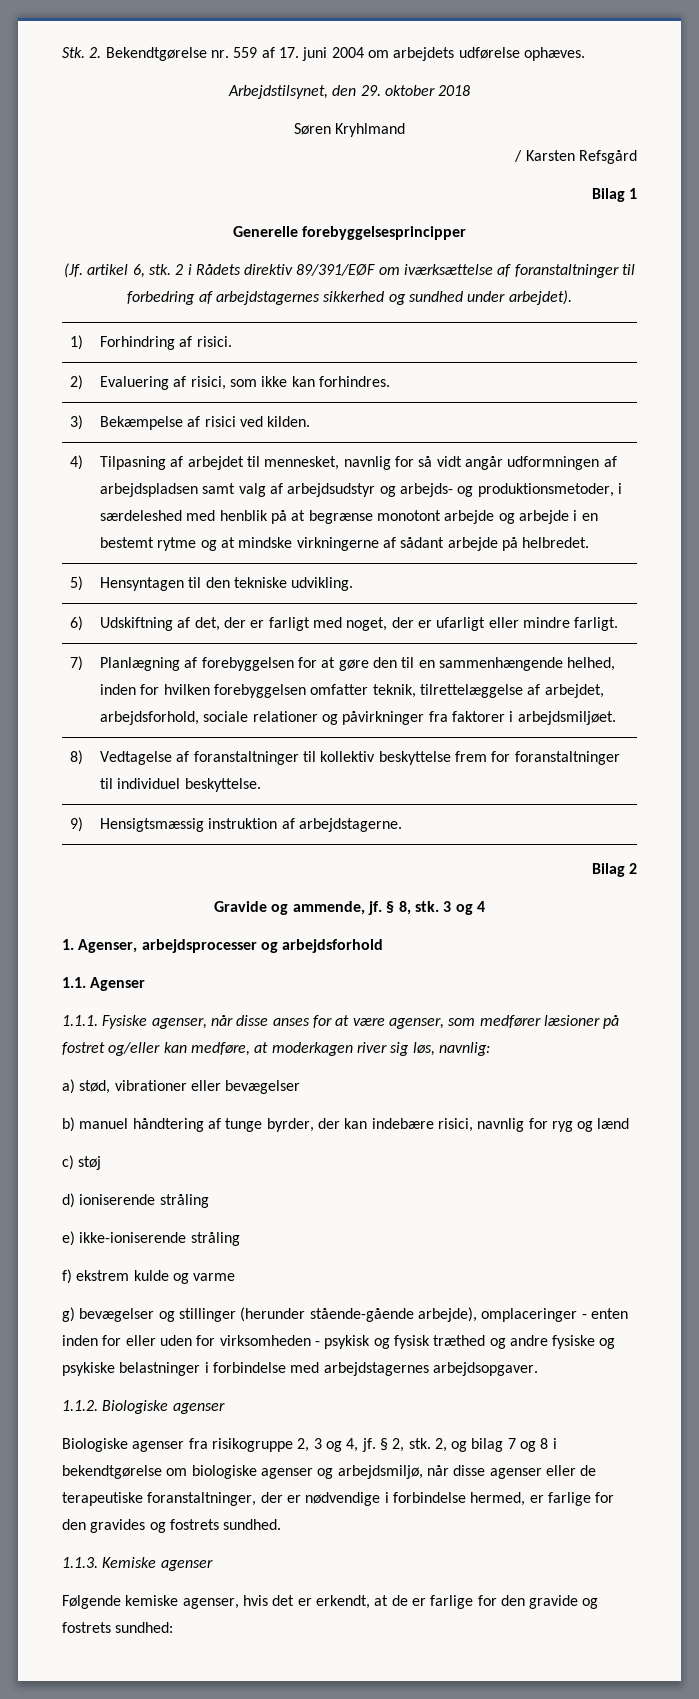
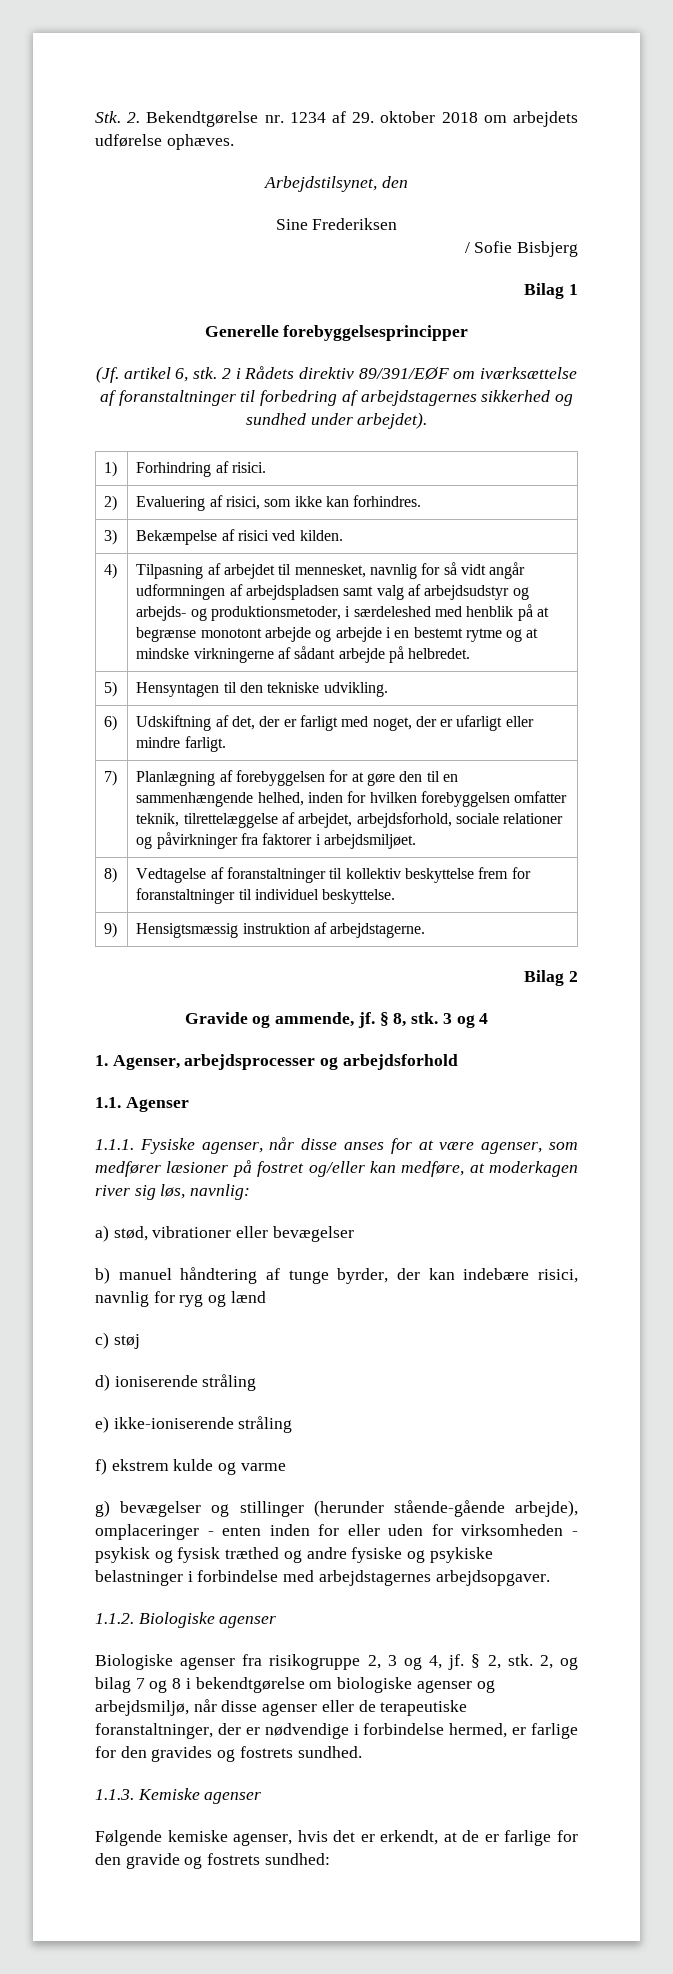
[233,47,364,61] 559 af 17. juni 2004 -> [289,111,478,123] 1234 af 29. oktober 2018
[360,85,471,96] [293,123,406,137] 29. oktober 2018 // Søren Kryhlmand -> [275,218,398,230] // Sine Frederiksen
[525,150,638,164] Karsten Refsgård -> [474,241,578,257] Sofie Bisbjerg

